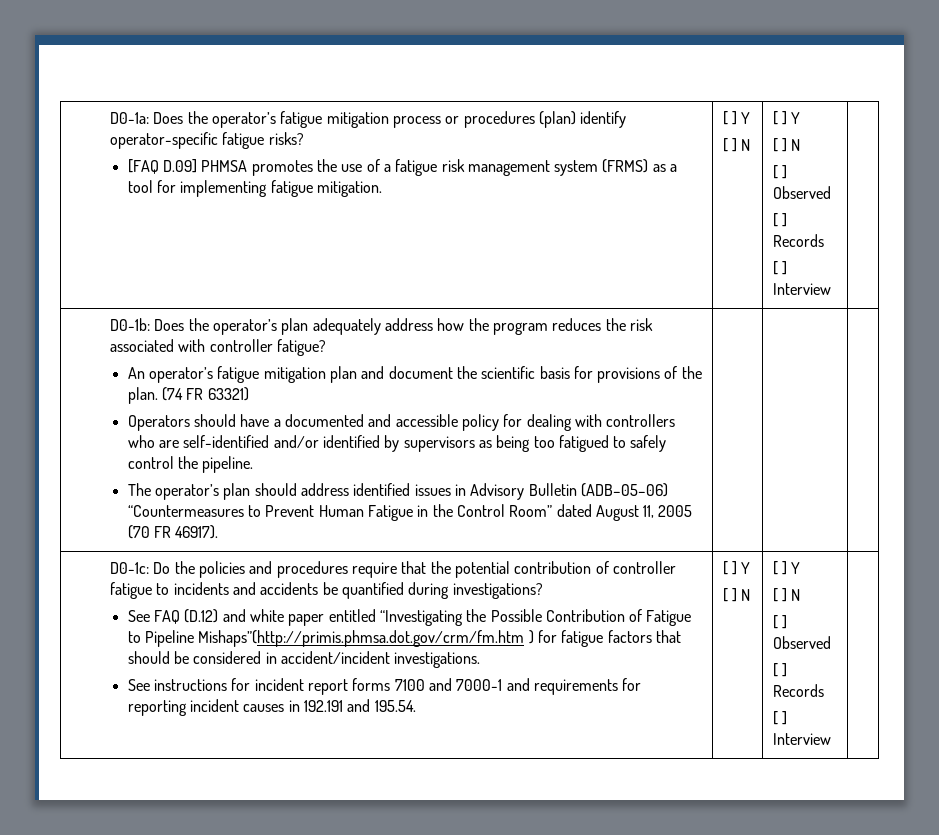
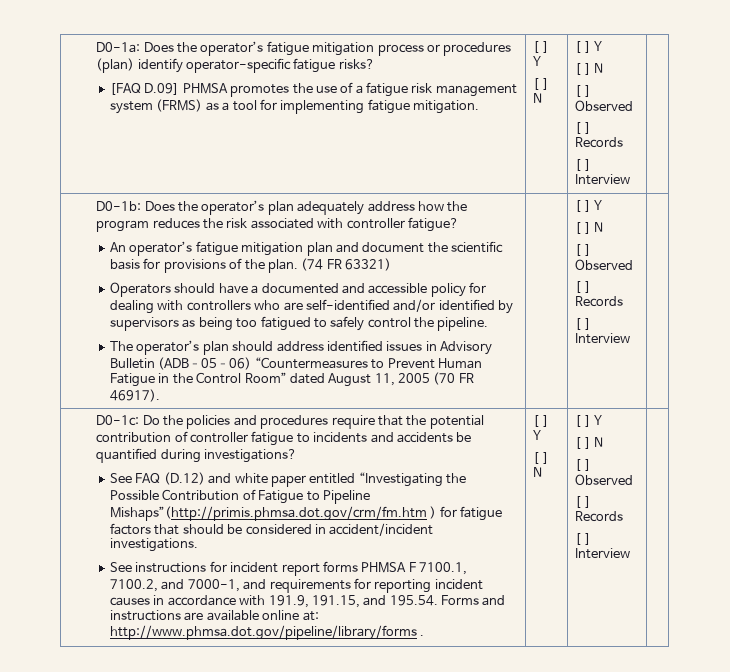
(219, 532) none -> [575,200,602,212] [575,222,603,234] [575,244,591,256] [575,259,634,270] [575,281,591,293] [575,296,624,307] [575,318,591,330] [575,333,631,344] [ ] Y // [ ] N // [ ] Observed // [ ] Records // [ ] Interview
[394,678,503,691] 7100 and 7000-1 -> [361,562,468,575] [110,579,240,592] PHMSA F 7100.1, 7100.2, and 7000-1,
[303,699,416,712] 192.191 and 195.54. -> [167,595,506,608] [110,610,319,621] [110,625,425,640] accordance with 191.9, 191.15, and 195.54. Forms and instructions are available online at: http://www.phmsa.dot.gov/pipeline/library/forms .

